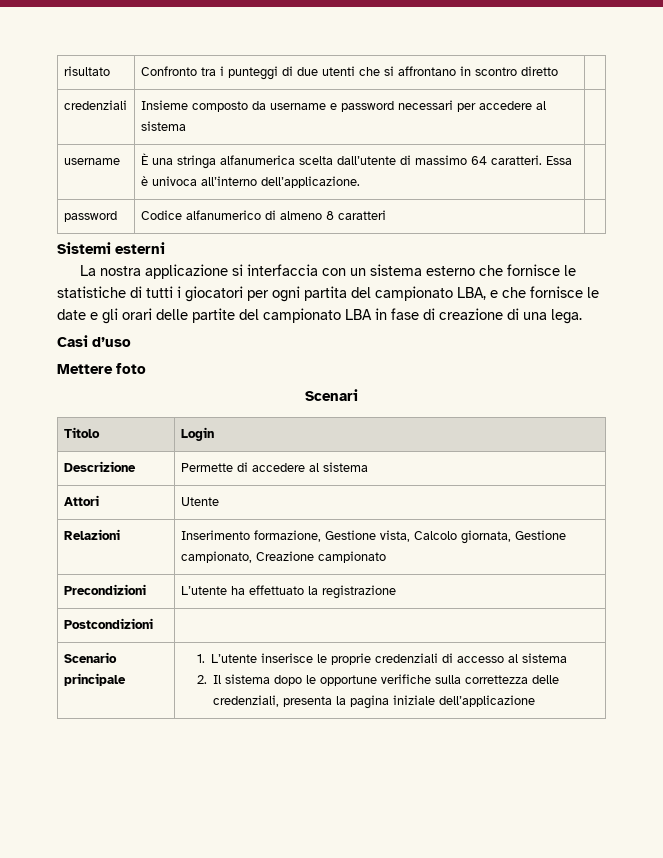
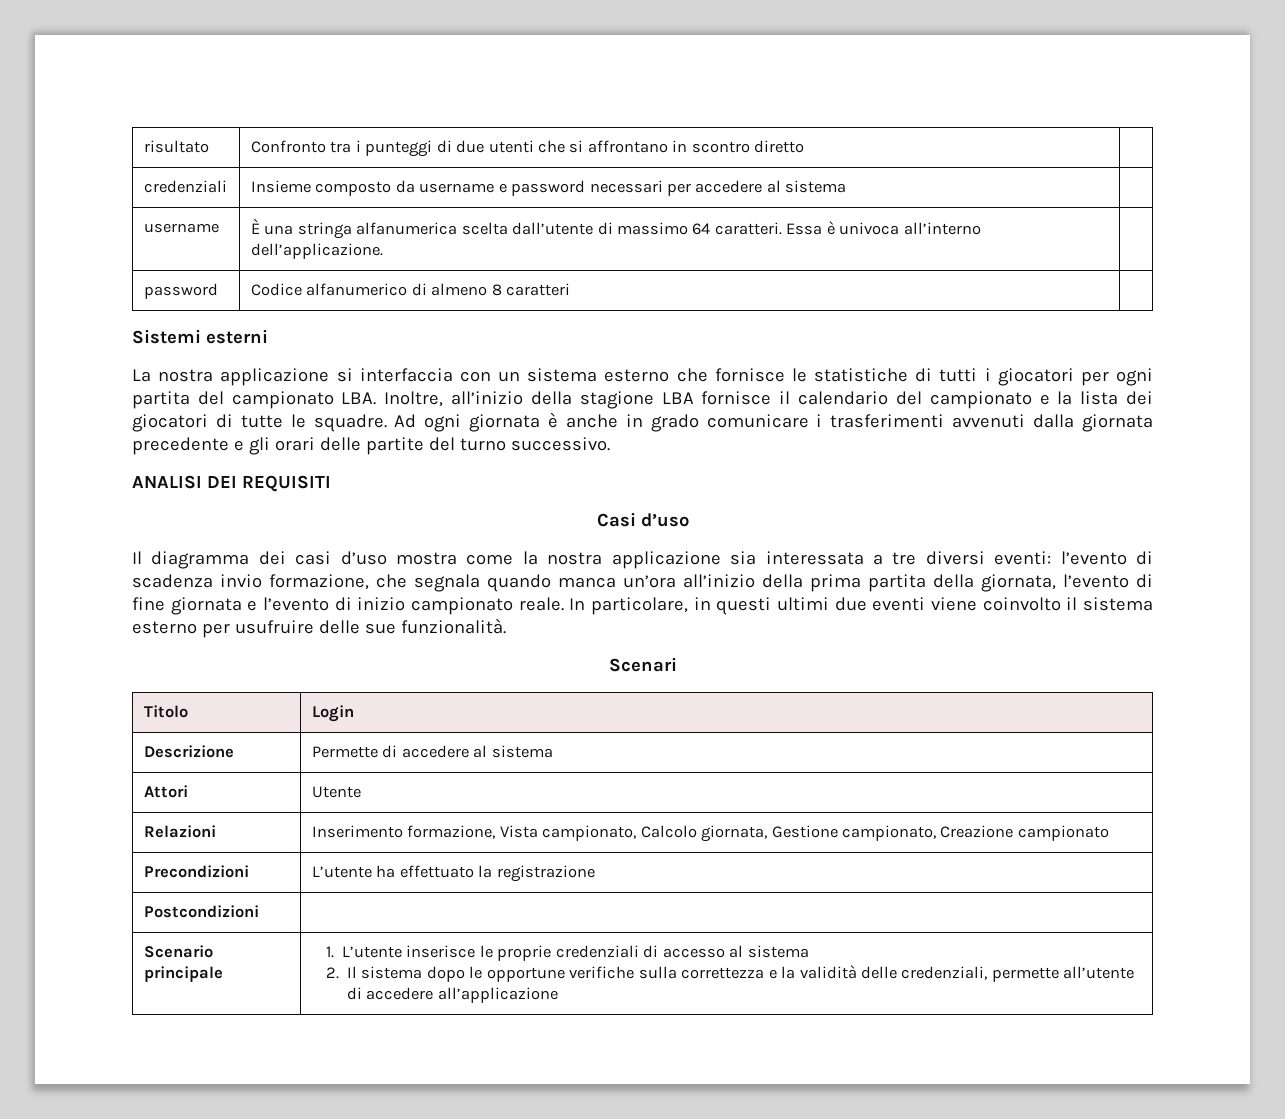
[457,286,599,300] [57,309,86,320] LBA, e che fornisce le date -> [341,391,1154,409] [132,412,1153,432] [132,437,229,455] LBA. Inoltre, all’inizio della stagione LBA fornisce il calendario del campionato e la lista dei giocatori di tutte le squadre. Ad ogni giornata è anche in grado comunicare i trasferimenti avvenuti dalla giornata precedente
[263,308,582,324] [57,335,131,347] [57,363,146,374] campionato LBA in fase di creazione di una lega. // Casi d’uso // Mettere foto -> [459,437,610,451] [132,475,331,492] [596,512,689,527] [132,551,1153,569] [132,574,1153,592] [132,597,1153,615] [132,618,506,638] turno successivo. // ANALISI DEI REQUISITI // Casi d’uso // Il diagramma dei casi d’uso mostra come la nostra applicazione sia interessata a tre diversi eventi: l’evento di scadenza invio formazione, che segnala quando manca un’ora all’inizio della prima partita della giornata, l’evento di fine giornata e l’evento di inizio campionato reale. In particolare, in questi ultimi due eventi viene coinvolto il sistema esterno per usufruire delle sue funzionalità.
[324,530,410,542] Gestione vista, -> [499,825,637,841] Vista campionato,
[532,675,560,684] [213,695,536,709] delle credenziali, presenta la pagina iniziale dell’applicazione -> [768,965,1135,982] [347,987,558,1003] e la validità delle credenziali, permette all’utente di accedere all’applicazione

